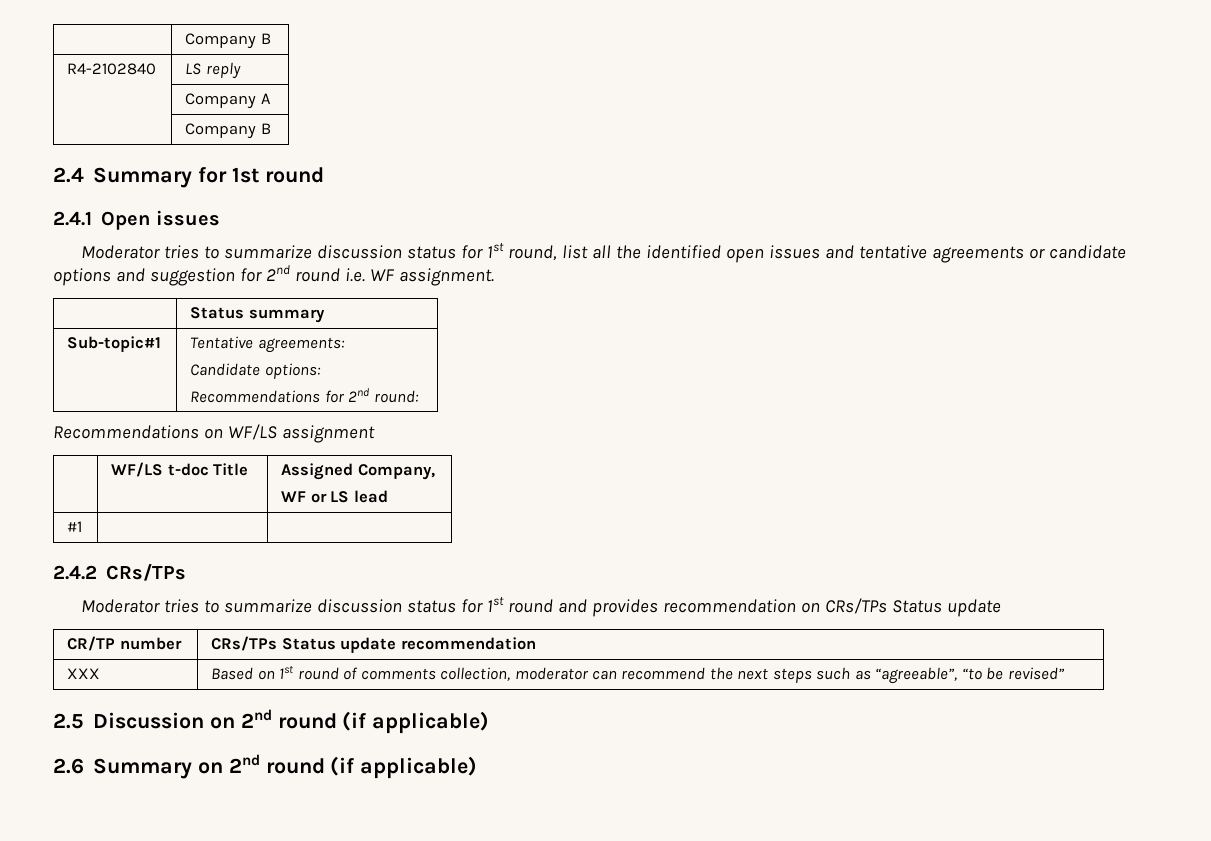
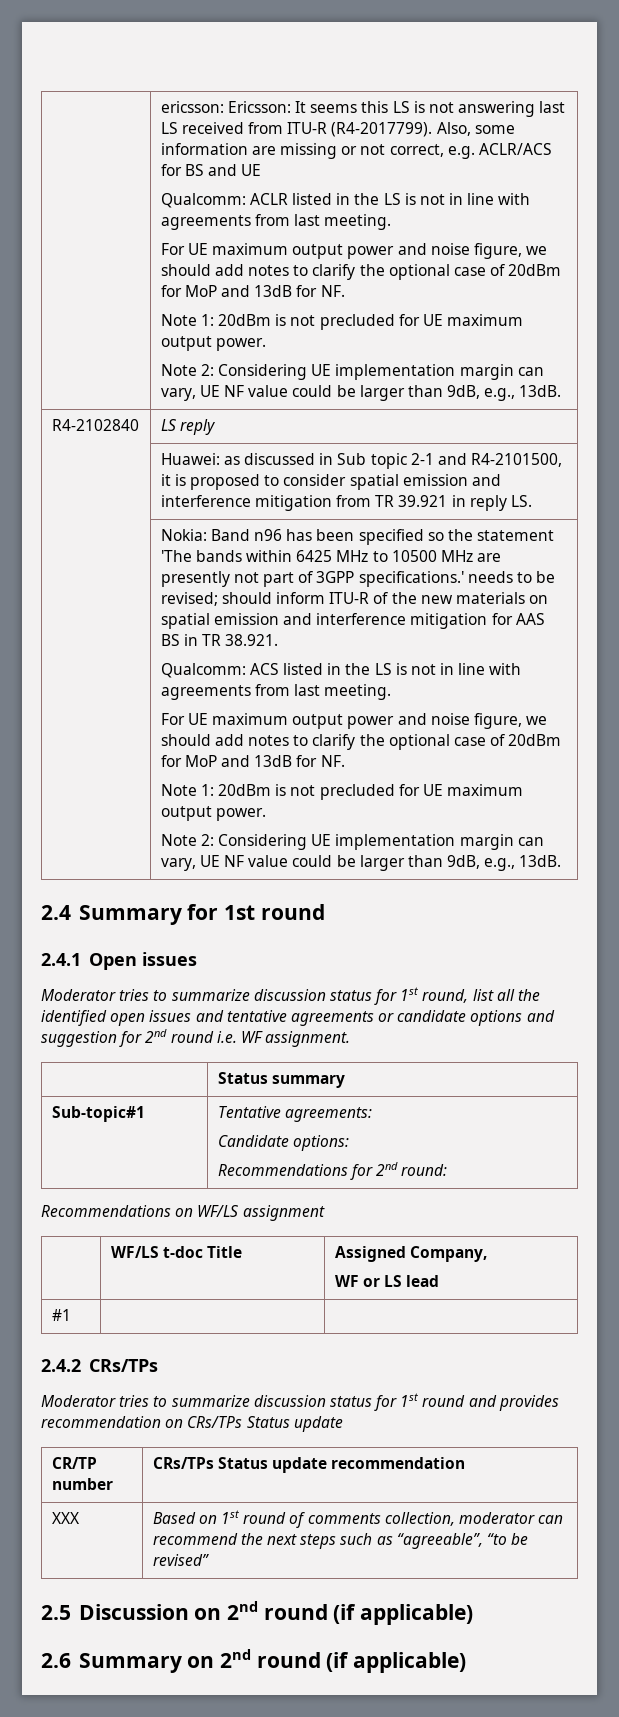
[185,33,271,49] [67,63,157,75] [185,62,241,79] [185,93,271,109] [185,123,271,139] | Company B // R4-2102840 | LS reply // | Company A // | Company B -> [160,101,566,117] [160,122,515,137] [160,143,552,159] [160,164,262,176] [160,193,531,208] [160,214,392,230] [160,243,548,259] [160,264,562,280] [160,285,345,297] [160,314,524,330] [160,336,266,351] [160,364,544,380] [160,385,562,401] [51,419,139,431] [160,419,215,435] [160,453,563,469] [160,474,501,490] [160,495,532,511] [160,529,555,545] [160,550,502,562] [160,571,556,587] [160,592,549,606] [160,613,545,629] [160,634,279,646] [160,663,522,678] [160,684,392,700] [160,713,548,729] [160,734,562,750] [160,755,345,767] [160,784,524,800] [160,806,266,821] [160,834,544,850] [160,855,562,871] | ericsson: Ericsson: It seems this LS is not answering last LS received from ITU-R (R4-2017799). Also, some information are missing or not correct, e.g. ACLR/ACS for BS and UE // Qualcomm: ACLR listed in the LS is not in line with agreements from last meeting. // For UE maximum output power and noise figure, we should add notes to clarify the optional case of 20dBm for MoP and 13dB for NF. // Note 1: 20dBm is not precluded for UE maximum output power. // Note 2: Considering UE implementation margin can vary, UE NF value could be larger than 9dB, e.g., 13dB. // R4-2102840 | LS reply // | Huawei: as discussed in Sub topic 2-1 and R4-2101500, it is proposed to consider spatial emission and interference mitigation from TR 39.921 in reply LS. // | Nokia: Band n96 has been specified so the statement 'The bands within 6425 MHz to 10500 MHz are presently not part of 3GPP specifications.' needs to be revised; should inform ITU-R of the new materials on spatial emission and interference mitigation for AAS BS in TR 38.921. // Qualcomm: ACS listed in the LS is not in line with agreements from last meeting. // For UE maximum output power and noise figure, we should add notes to clarify the optional case of 20dBm for MoP and 13dB for NF. // Note 1: 20dBm is not precluded for UE maximum output power. // Note 2: Considering UE implementation margin can vary, UE NF value could be larger than 9dB, e.g., 13dB.

